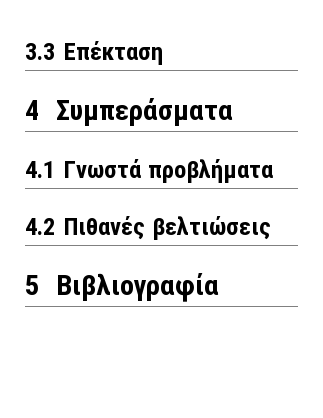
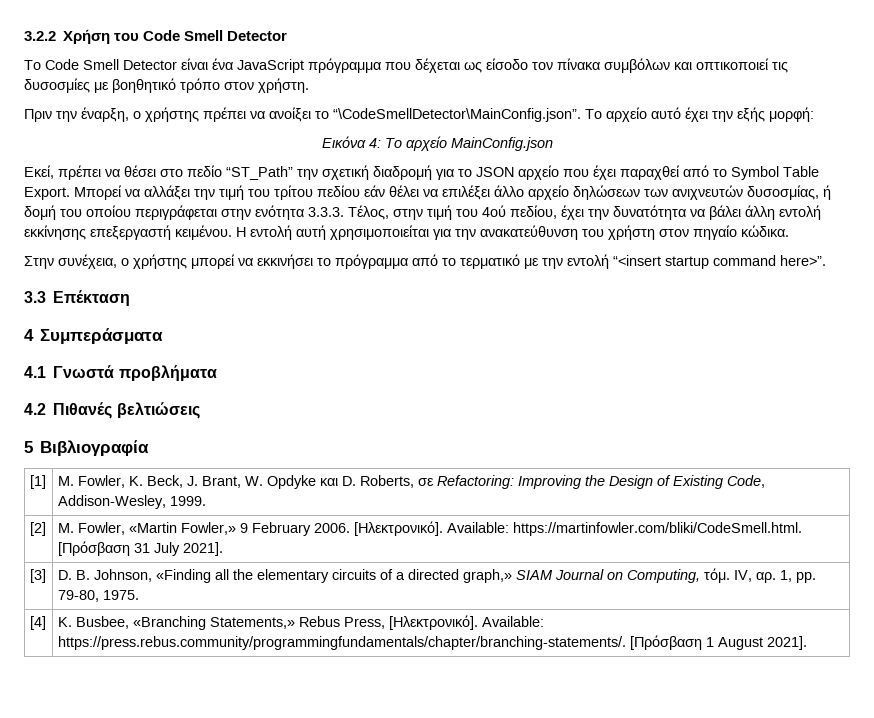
(25, 51) none -> [24,29,288,44] [24,58,788,73] [24,78,309,93] [24,107,814,122] [321,136,553,151] [24,165,819,180] [24,185,831,200] [24,205,821,220] [24,225,789,240] [24,254,826,269] 3.2.2 Χρήση του Code Smell Detector // Το Code Smell Detector είναι ένα JavaScript πρόγραμμα που δέχεται ως είσοδο τον πίνακα συμβόλων και οπτικοποιεί τις δυσοσμίες με βοηθητικό τρόπο στον χρήστη. // Πριν την έναρξη, ο χρήστης πρέπει να ανοίξει το “\CodeSmellDetector\MainConfig.json”. Το αρχείο αυτό έχει την εξής μορφή: // Εικόνα 4: Το αρχείο MainConfig.json // Εκεί, πρέπει να θέσει στο πεδίο “ST_Path” την σχετική διαδρομή για το JSON αρχείο που έχει παραχθεί από το Symbol Table Export. Μπορεί να αλλάξει την τιμή του τρίτου πεδίου εάν θέλει να επιλέξει άλλο αρχείο δηλώσεων των ανιχνευτών δυσοσμίας, ή δομή του οποίου περιγράφεται στην ενότητα 3.3.3. Τέλος, στην τιμή του 4ού πεδίου, έχει την δυνατότητα να βάλει άλλη εντολή εκκίνησης επεξεργαστή κειμένου. Η εντολή αυτή χρησιμοποιείται για την ανακατεύθυνση του χρήστη στον πηγαίο κώδικα. // Στην συνέχεια, ο χρήστης μπορεί να εκκινήσει το πρόγραμμα από το τερματικό με την εντολή “<insert startup command here>”. //
(219, 287) none -> [29,475,46,489] [57,475,765,489] [57,495,206,509] [29,522,46,536] [57,521,802,536] [57,541,223,556] [29,569,46,583] [57,568,816,583] [57,590,139,602] [29,616,46,630] [57,615,544,630] [57,635,807,650] // [1] | M. Fowler, K. Beck, J. Brant, W. Opdyke και D. Roberts, σε Refactoring: Improving the Design of Existing Code, Addison-Wesley, 1999. // [2] | M. Fowler, «Martin Fowler,» 9 February 2006. [Ηλεκτρονικό]. Available: https://martinfowler.com/bliki/CodeSmell.html. [Πρόσβαση 31 July 2021]. // [3] | D. B. Johnson, «Finding all the elementary circuits of a directed graph,» SIAM Journal on Computing, τόμ. IV, αρ. 1, pp. 79-80, 1975. // [4] | K. Busbee, «Branching Statements,» Rebus Press, [Ηλεκτρονικό]. Available: https://press.rebus.community/programmingfundamentals/chapter/branching-statements/. [Πρόσβαση 1 August 2021].

